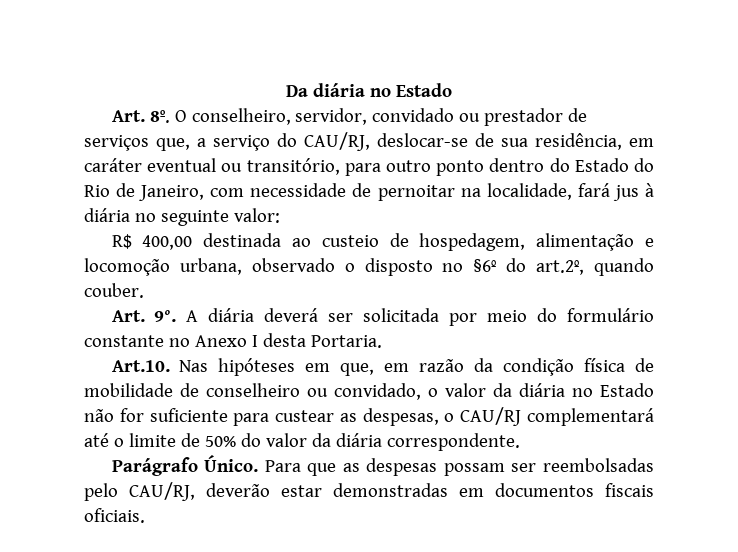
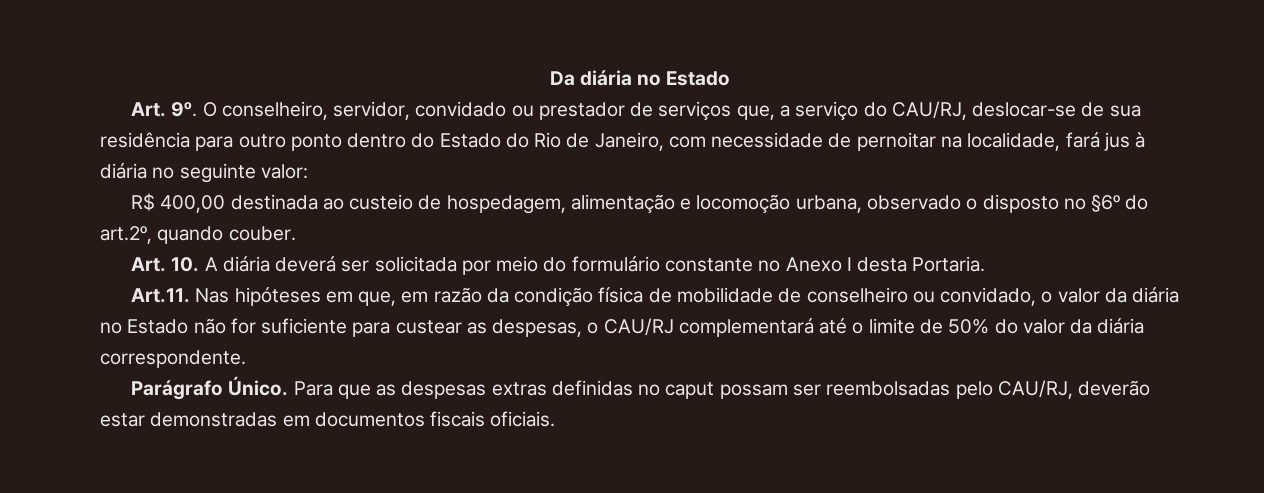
[149,110,170,123] 8º. -> [171,102,198,117] 9º.
[535,133,654,150] [84,158,340,175] residência, em caráter eventual ou transitório, -> [100,132,190,148] residência
[154,310,177,322] 9°. -> [171,257,200,272] 10.
[111,360,170,372] Art.10. -> [131,288,191,303] Art.11.
(438, 467) none -> [491,380,715,399] extras definidas no caput

